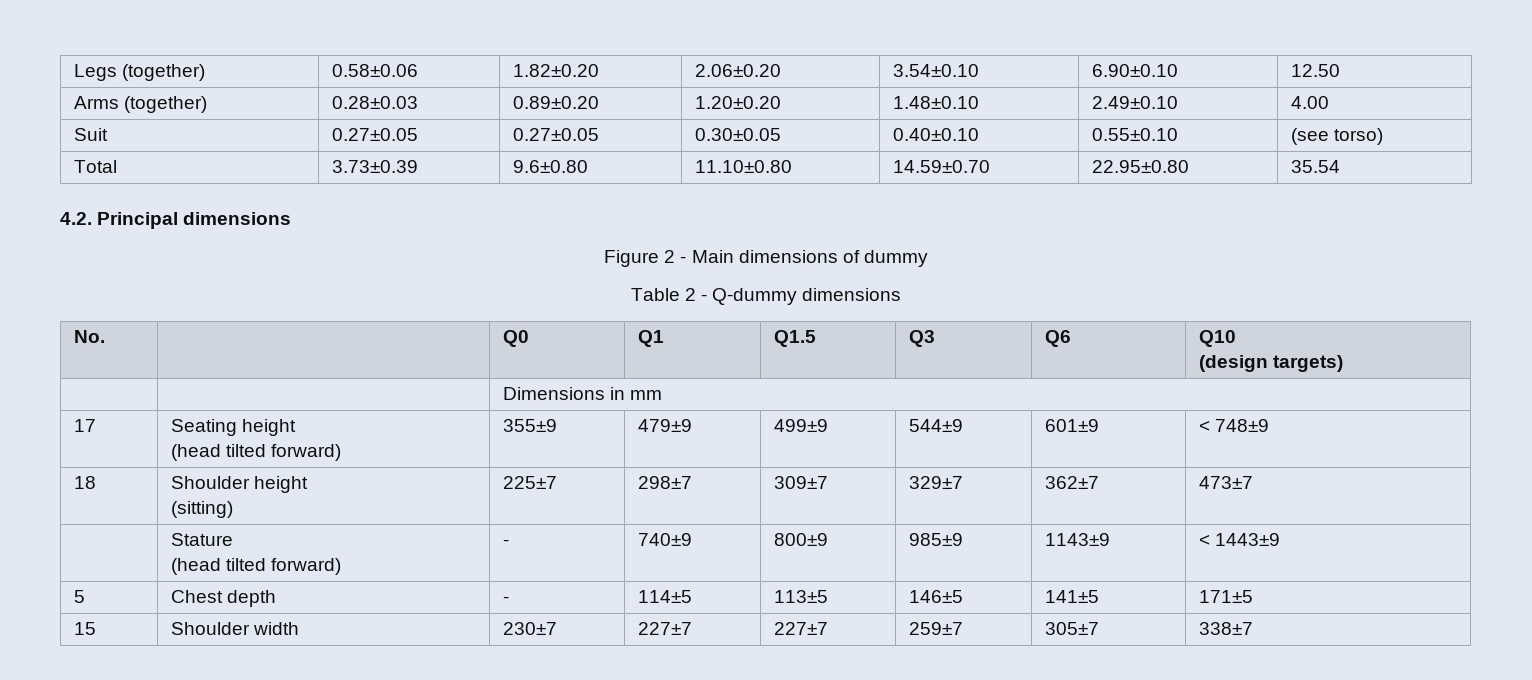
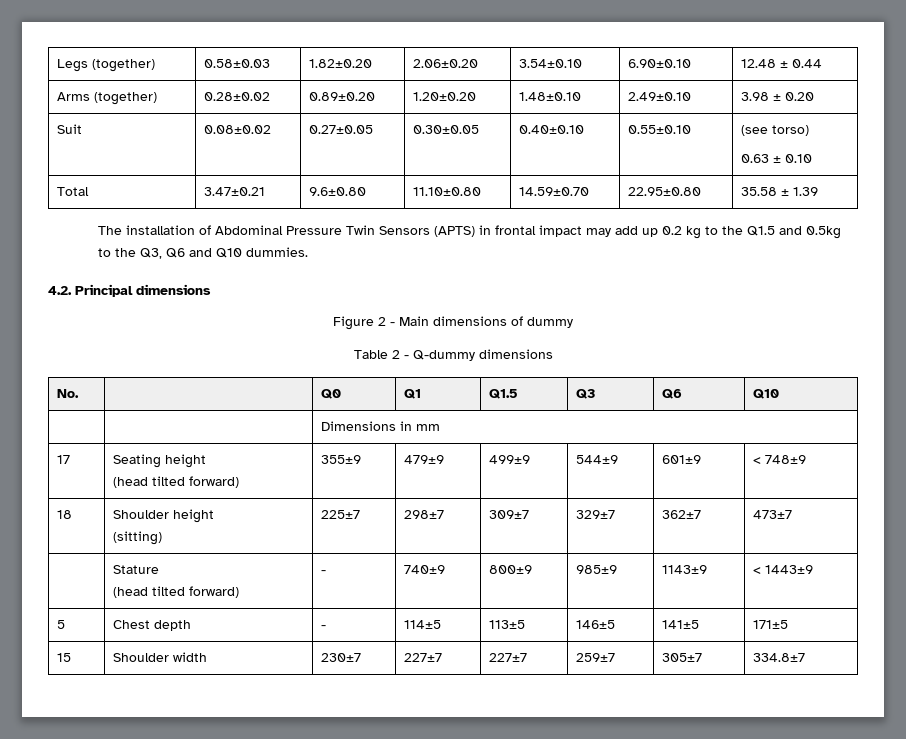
[331,64,418,77] 0.58±0.06 -> [203,59,270,68] 0.58±0.03
[1290,64,1340,77] 12.50 -> [740,59,822,68] 12.48 ± 0.44
[331,96,418,109] 0.28±0.03 -> [203,92,270,101] 0.28±0.02
[1290,96,1329,109] 4.00 -> [740,92,814,101] 3.98 ± 0.20
[331,128,418,141] 0.27±0.05 -> [203,125,271,134] 0.08±0.02
(1383, 136) none -> [740,154,812,163] // 0.63 ± 0.10
[331,160,418,173] 3.73±0.39 -> [203,187,265,196] 3.47±0.21
[1290,160,1340,173] 35.54 -> [740,187,818,196] [98,225,842,239] [98,247,309,259] 35.58 ± 1.39 // The installation of Abdominal Pressure Twin Sensors (APTS) in frontal impact may add up 0.2 kg to the Q1.5 and 0.5kg to the Q3, Q6 and Q10 dummies.
[1198,355,1343,372] // (design targets) -> (779, 394) none
[1198,622,1253,635] 338±7 -> [752,653,805,662] 334.8±7

